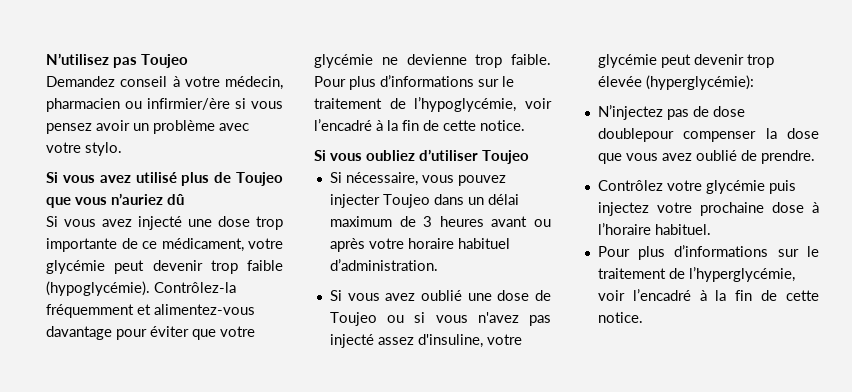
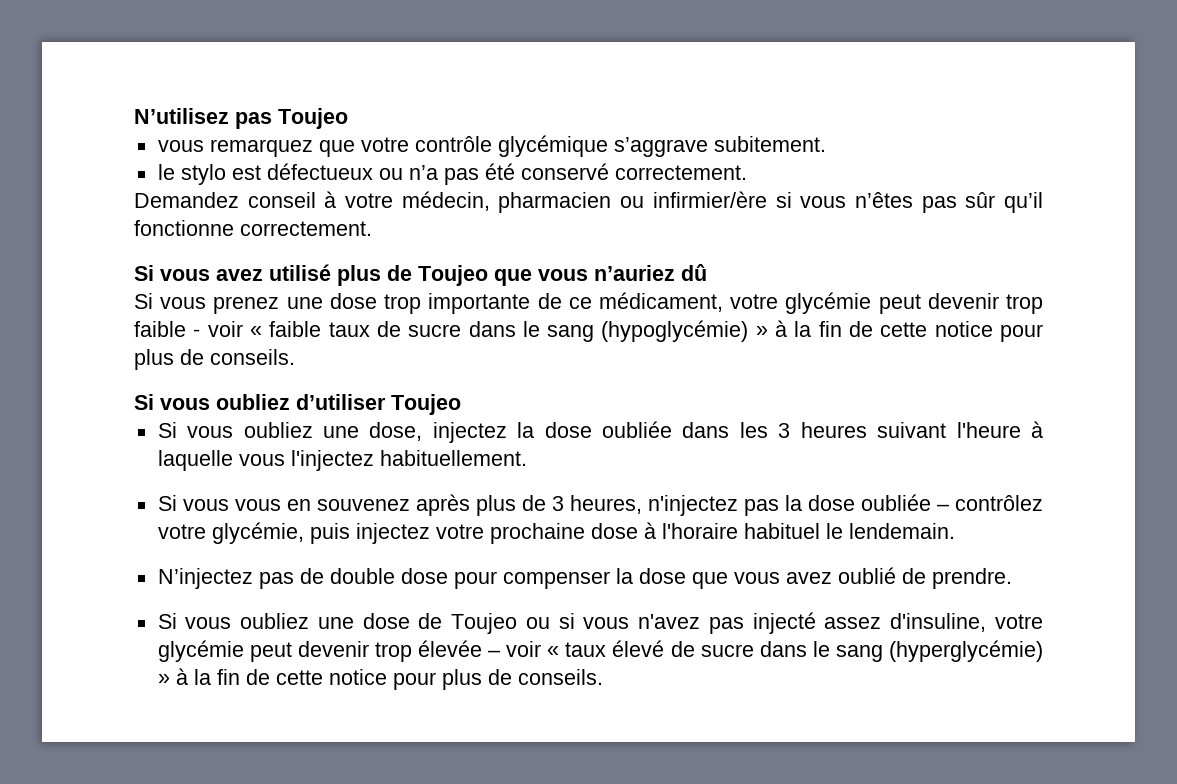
(188, 61) none -> [157,135,826,157] [157,163,747,185] // vous remarquez que votre contrôle glycémique s’aggrave subitement. // le stylo est défectueux ou n’a pas été conservé correctement.
[46,120,249,134] [46,142,122,156] pensez avoir un problème avec votre stylo. -> [854,192,1044,213] [134,220,372,236] n’êtes pas sûr qu’il fonctionne correctement.
[102,216,182,230] avez injecté -> [213,296,280,314] prenez
[46,281,236,296] [46,304,255,318] [46,326,255,340] [314,54,551,68] [314,75,514,90] [314,97,552,112] [314,119,525,131] (hypoglycémie). Contrôlez-la fréquemment et alimentez-vous davantage pour éviter que votre glycémie ne devienne trop faible. Pour plus d’informations sur le traitement de l’hypoglycémie, voir l’encadré à la fin de cette notice. -> [193,320,1043,342] [134,349,295,370] - voir « faible taux de sucre dans le sang (hypoglycémie) » à la fin de cette notice pour plus de conseils.
[345,172,506,186] [329,194,519,208] [329,216,551,227] [329,238,510,252] [329,259,438,271] [329,290,462,301] nécessaire, vous pouvez injecter Toujeo dans un délai maximum de 3 heures avant ou après votre horaire habituel d’administration. // Si vous avez oublié -> [187,421,1043,443] [157,450,527,471] [157,494,1044,516] [157,522,955,544] [157,567,1012,589] [157,613,310,629] vous oubliez une dose, injectez la dose oubliée dans les 3 heures suivant l'heure à laquelle vous l'injectez habituellement. // Si vous vous en souvenez après plus de 3 heures, n'injectez pas la dose oubliée – contrôlez votre glycémie, puis injectez votre prochaine dose à l'horaire habituel le lendemain. // N’injectez pas de double dose pour compenser la dose que vous avez oublié de prendre. // Si vous oubliez
[645,75,754,90] [597,105,745,120] [597,128,819,142] [597,150,815,164] [597,180,796,194] [597,202,819,216] [597,223,711,235] [597,245,819,260] [597,267,795,282] [597,289,819,301] [597,312,643,323] (hyperglycémie): // N’injectez pas de dose doublepour compenser la dose que vous avez oublié de prendre. // Contrôlez votre glycémie puis injectez votre prochaine dose à l’horaire habituel. // Pour plus d’informations sur le traitement de l’hyperglycémie, voir l’encadré à la fin de cette notice. -> [488,640,1043,662] [157,668,603,690] – voir « taux élevé de sucre dans le sang (hyperglycémie) » à la fin de cette notice pour plus de conseils.

